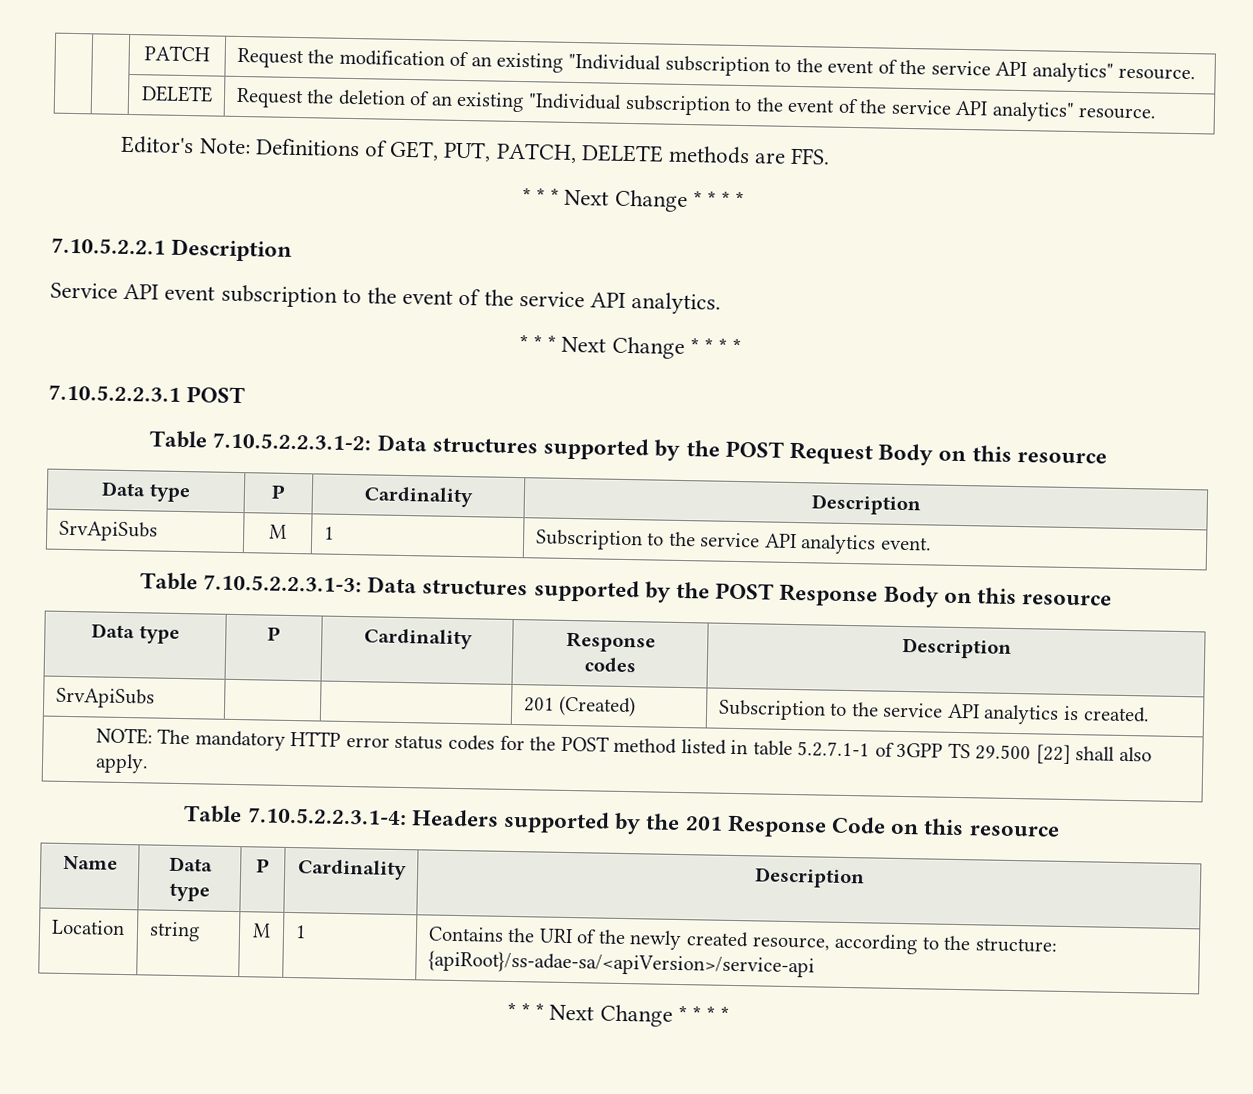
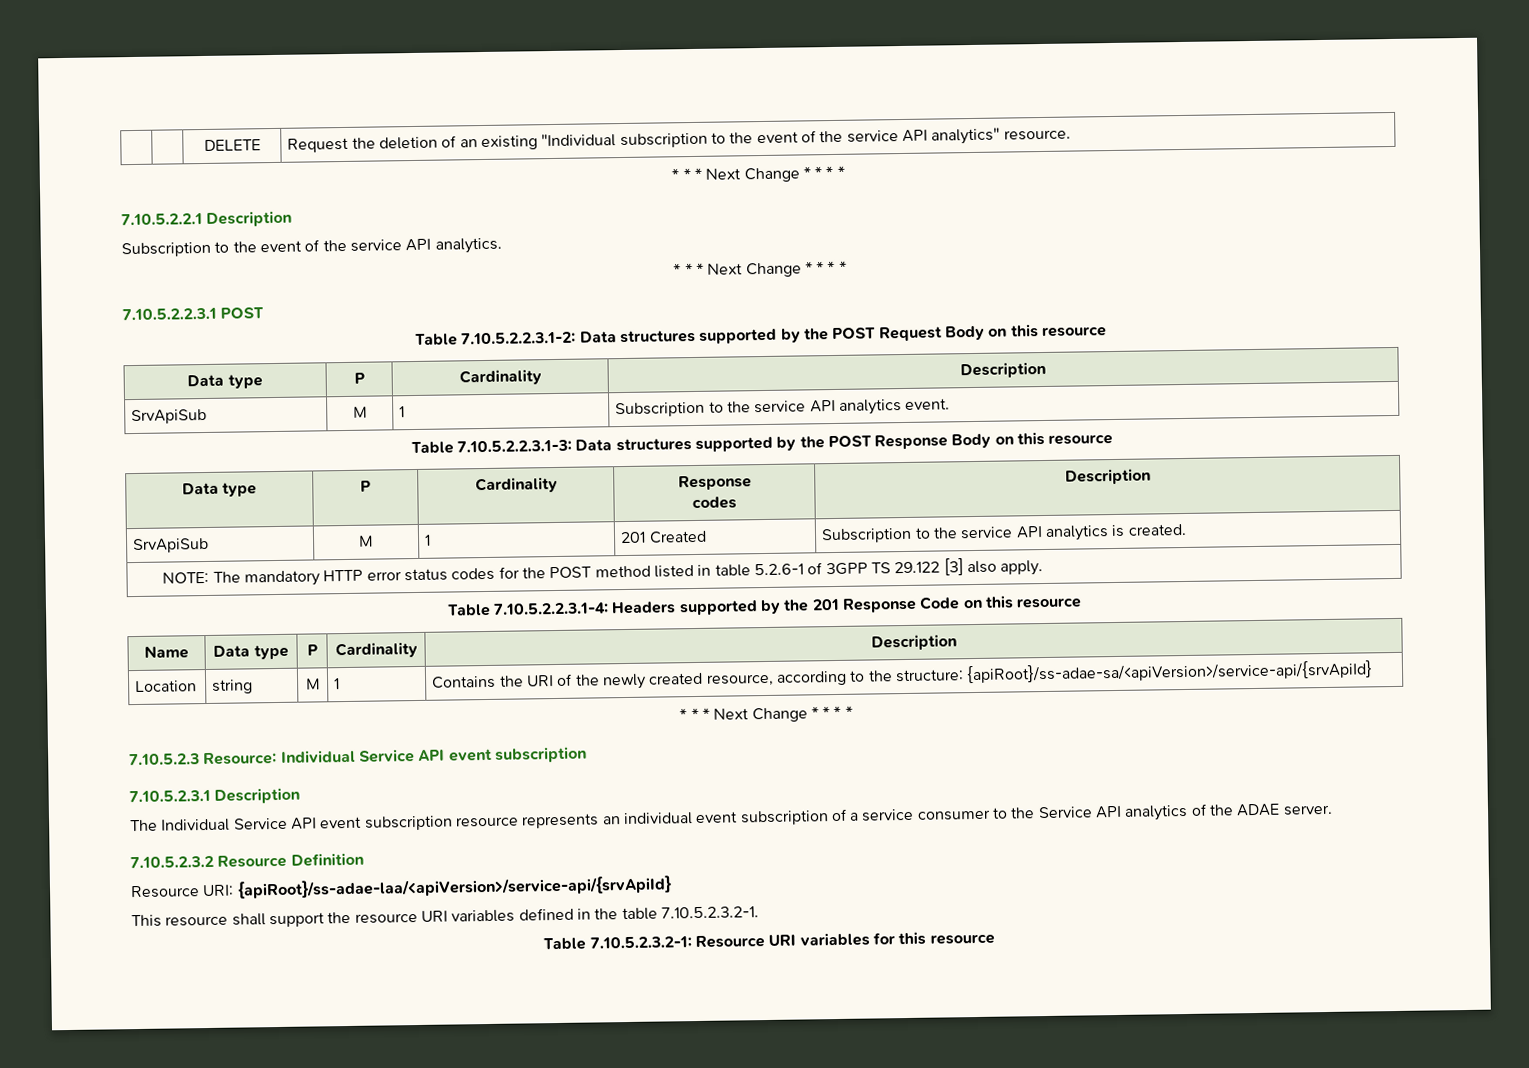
[144,45,210,62] [236,47,1197,83] | | PATCH | Request the modification of an existing "Individual subscription to the event of the service API analytics" resource. // | -> (203, 145) |
[121,135,831,165] // Editor's Note: Definitions of GET, PUT, PATCH, DELETE methods are FFS. -> (1071, 135) none
[50,282,338,308] Service API event subscription -> [121,241,211,258] Subscription
[58,520,158,542] SrvApiSubs -> [131,408,208,425] SrvApiSub
[55,687,155,709] [523,695,637,718] SrvApiSubs | | | 201 (Created) -> [133,537,210,554] [358,535,374,547] [424,534,432,546] [620,530,707,544] SrvApiSub | M | 1 | 201 Created
[797,741,871,758] 5.2.7.1-1 -> [753,563,804,576] 5.2.6-1
[975,744,1116,765] 29.500 [22] shall -> [894,558,964,576] 29.122 [3]
[427,950,815,978] [506,1001,730,1027] {apiRoot}/ss-adae-sa/<apiVersion>/service-api // * * * Next Change * * * * -> [966,660,1374,684] [679,705,853,723] [129,746,587,766] [129,787,301,804] [130,803,1333,832] [130,852,364,869] [130,875,672,899] [131,906,759,928] [543,931,995,951] {apiRoot}/ss-adae-sa/<apiVersion>/service-api/{srvApiId} // * * * Next Change * * * * // 7.10.5.2.3 Resource: Individual Service API event subscription // 7.10.5.2.3.1 Description // The Individual Service API event subscription resource represents an individual event subscription of a service consumer to the Service API analytics of the ADAE server. // 7.10.5.2.3.2 Resource Definition // Resource URI: {apiRoot}/ss-adae-laa/<apiVersion>/service-api/{srvApiId} // This resource shall support the resource URI variables defined in the table 7.10.5.2.3.2-1. // Table 7.10.5.2.3.2-1: Resource URI variables for this resource

